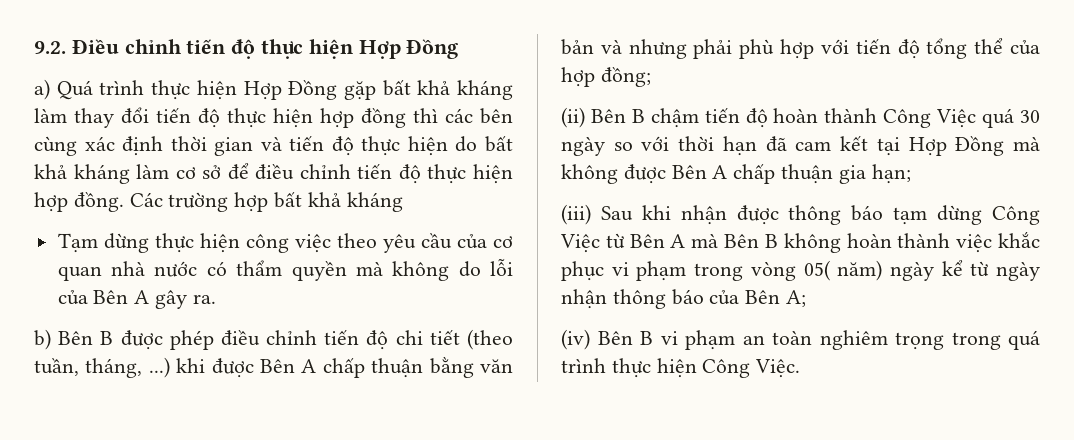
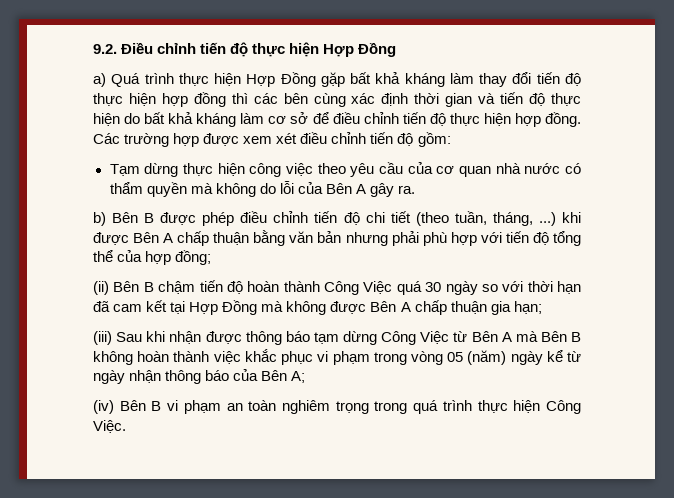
[274,192,403,212] bất khả kháng -> [203,132,451,147] được xem xét điều chỉnh tiến độ gồm:
[600,39,622,54] và -> (342, 237) none
[803,260,883,281] 05( năm) -> [447,350,507,365] 05 (năm)

